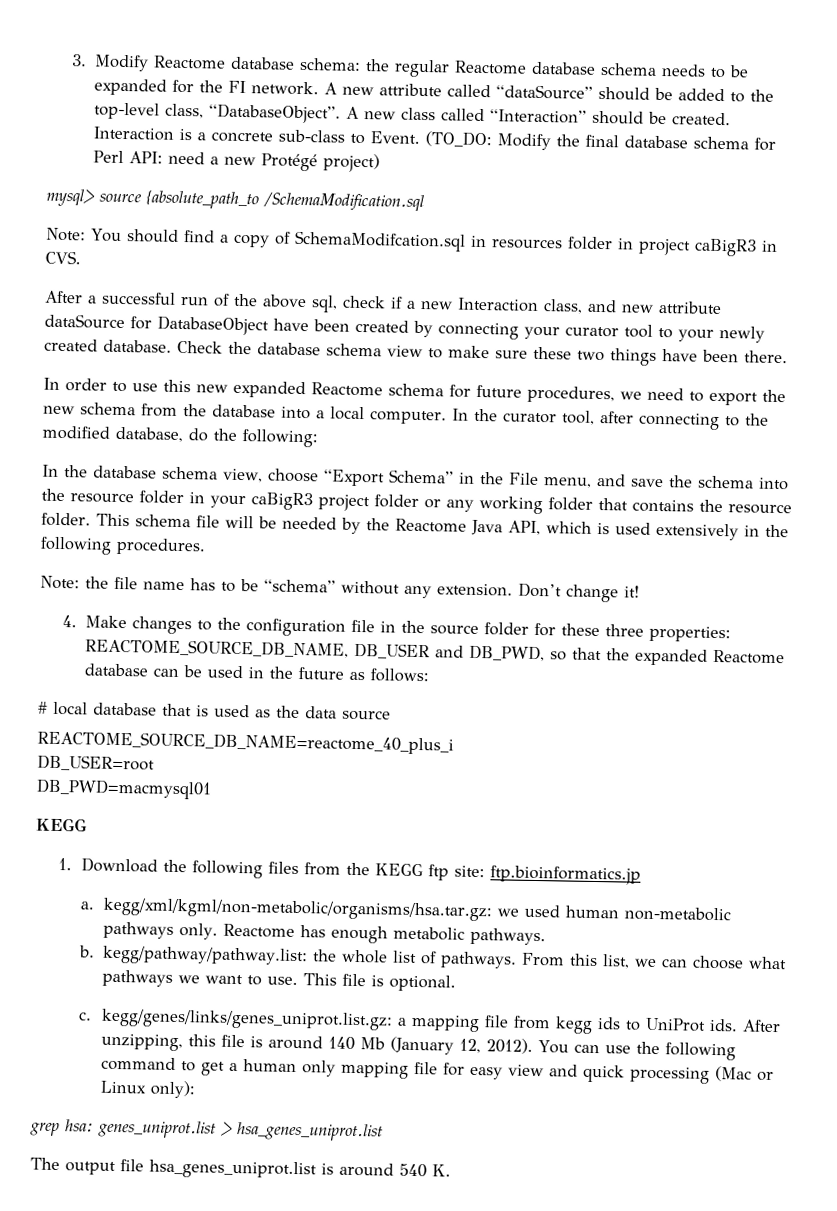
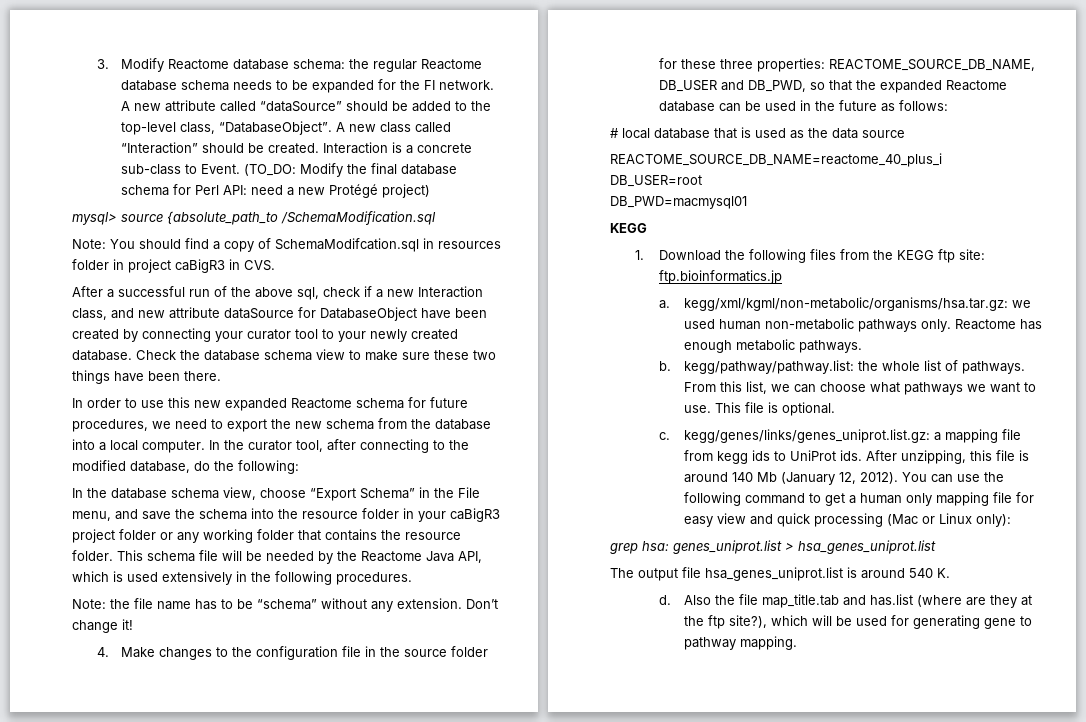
(451, 1170) none -> [659,594,1032,608] [683,615,1032,629] [683,636,797,650] // d. Also the file map_title.tab and has.list (where are they at the ftp site?), which will be used for generating gene to pathway mapping.

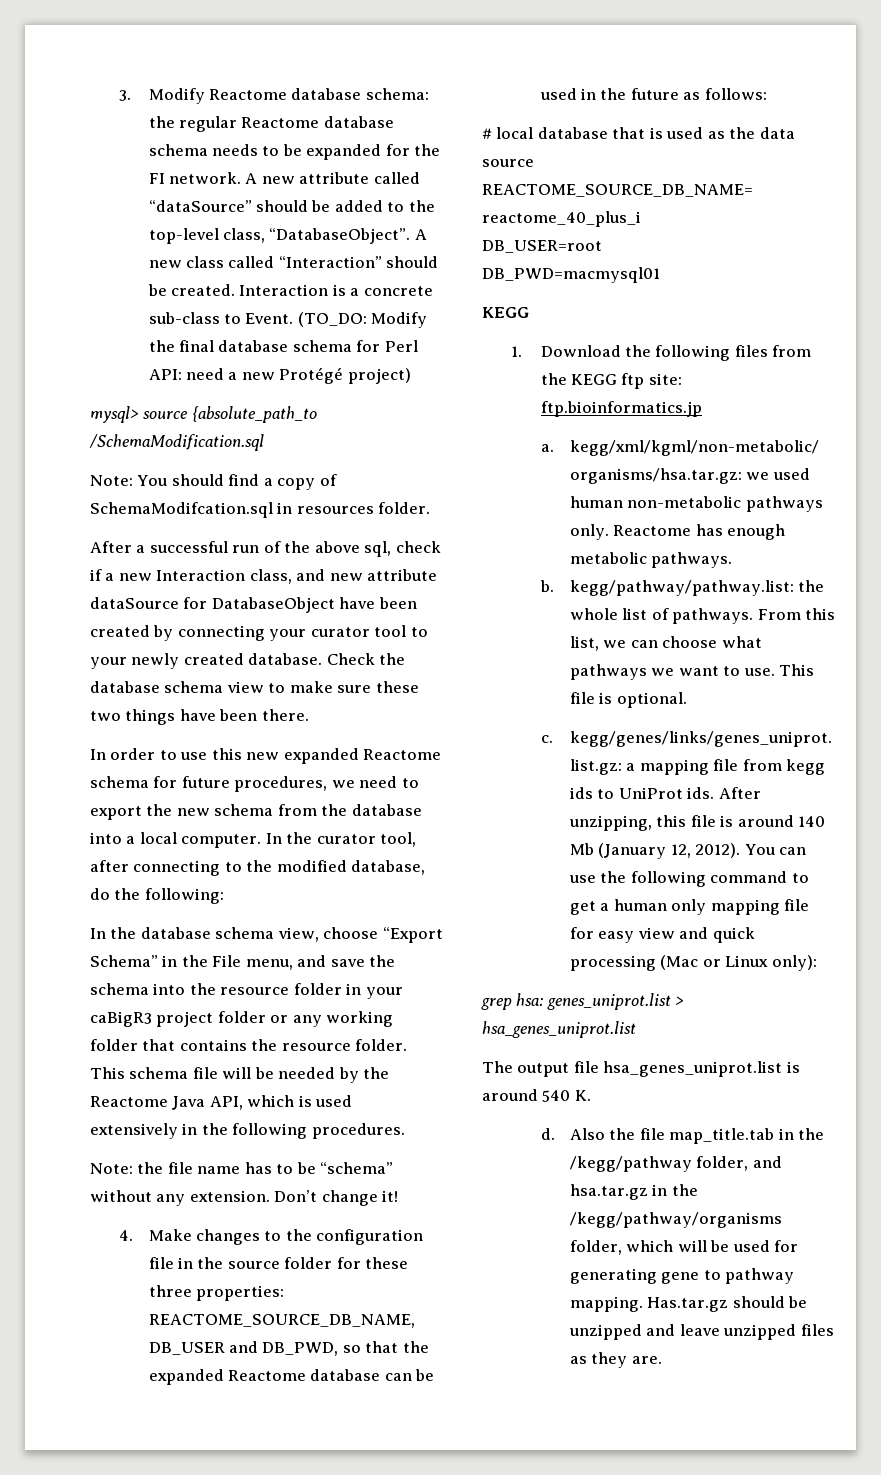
[72,259,275,273] folder in project caBigR3 in CVS. -> [378,502,431,514] folder.
[842,594,1032,608] [683,615,767,629] and has.list (where are they at the ftp site?), -> [778,1128,825,1140] [569,1156,782,1172] [569,1184,698,1200] [569,1212,782,1228] [569,1240,622,1255] in the /kegg/pathway folder, and hsa.tar.gz in the /kegg/pathway/organisms folder,
(797, 643) none -> [647,1296,808,1312] [568,1324,834,1340] [569,1352,662,1368] Has.tar.gz should be unzipped and leave unzipped files as they are.

